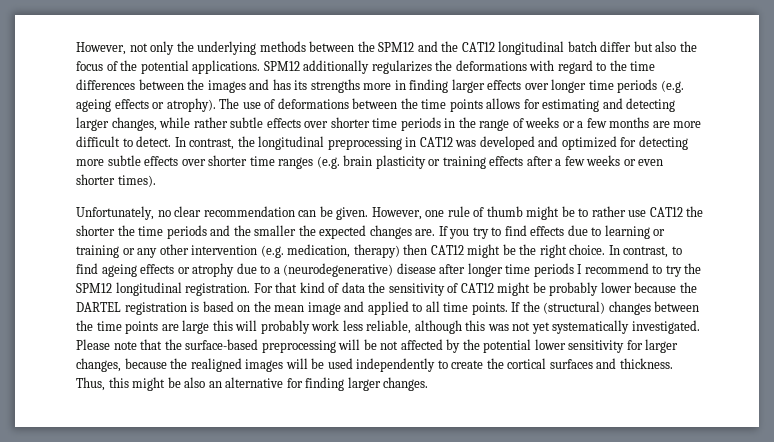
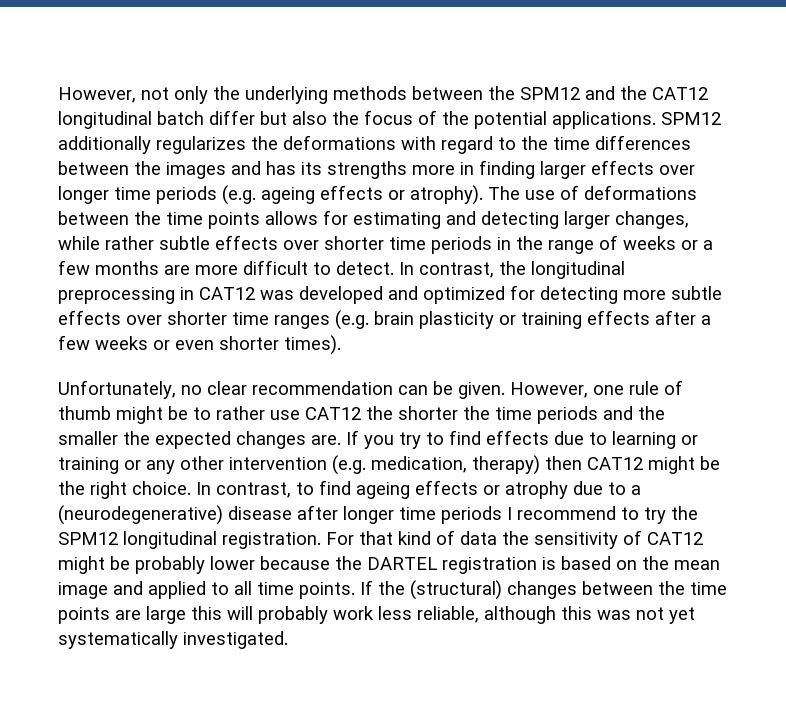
[76,339,679,353] [76,358,673,372] [76,377,429,391] Please note that the surface-based preprocessing will be not affected by the potential lower sensitivity for larger changes, because the realigned images will be used independently to create the cortical surfaces and thickness. Thus, this might be also an alternative for finding larger changes. -> (288, 640) none

